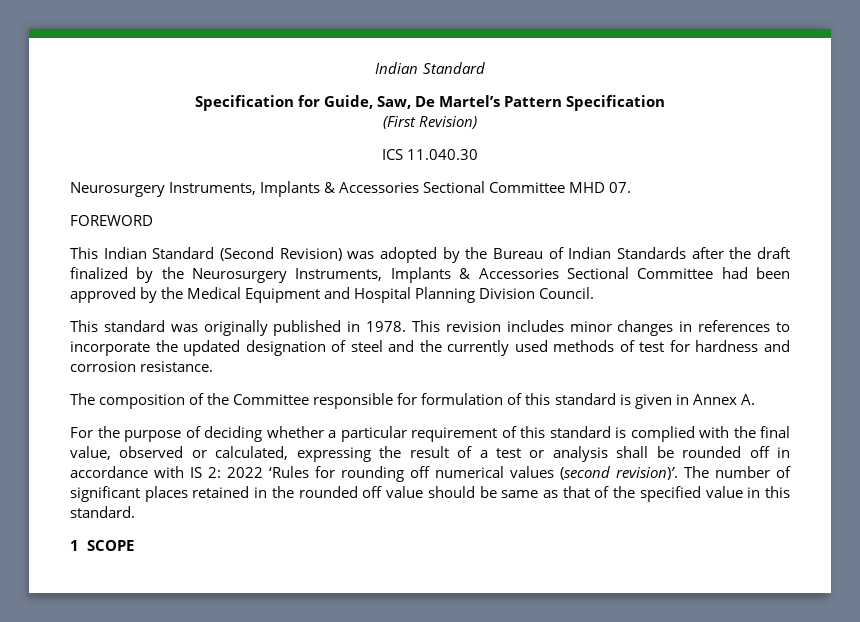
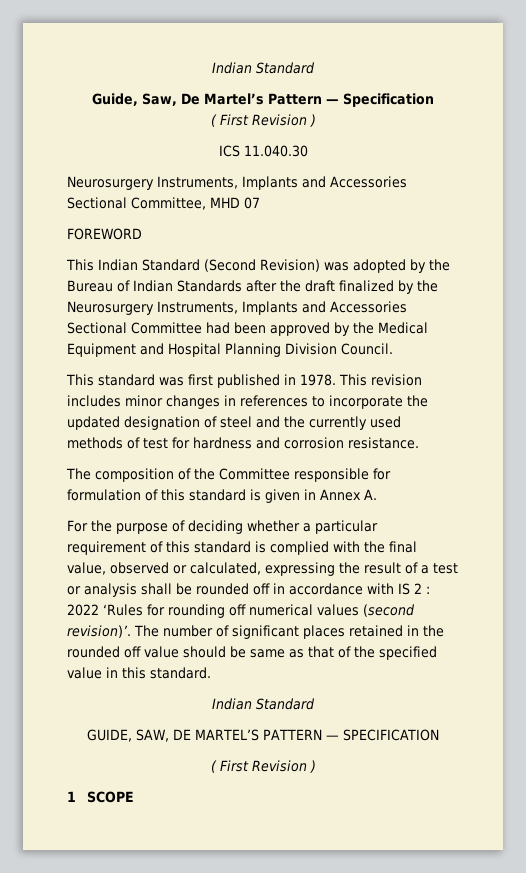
[375,62,485,74] [194,95,320,111] Indian Standard // Specification for -> [212,62,315,74] Indian Standard //
(563, 101) none -> [326,99,339,104] —
[382,116,478,129] (First Revision) -> [210,114,316,127] ( First Revision )
[324,181,632,193] & Accessories Sectional Committee MHD 07. -> [302,176,407,188] [67,197,260,210] and Accessories Sectional Committee, MHD 07
[459,268,471,279] & -> [302,301,326,313] and
[203,320,268,336] originally -> [188,374,213,386] first
[208,467,221,478] 2: -> [414,583,430,594] 2 :
(135, 512) none -> [212,698,315,710] [86,729,440,742] [210,760,316,773] // Indian Standard // GUIDE, SAW, DE MARTEL’S PATTERN — SPECIFICATION // ( First Revision )

